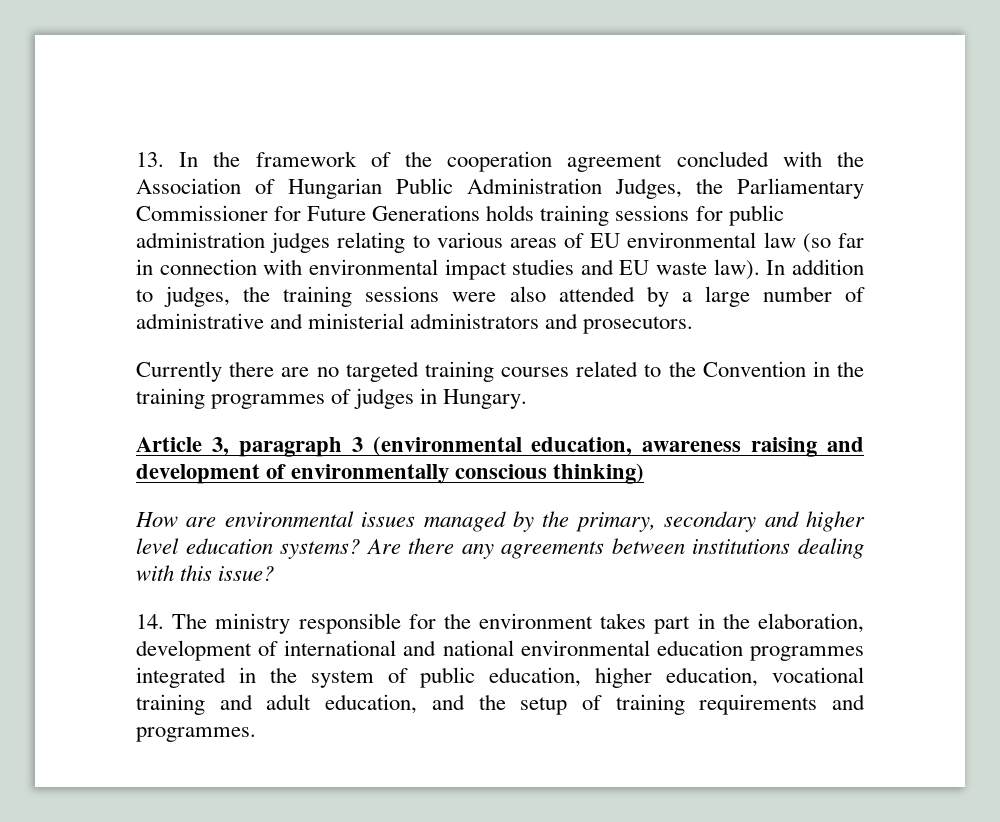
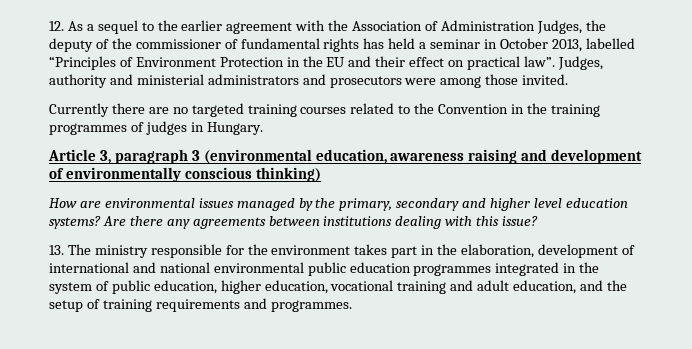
[136,151,769,172] 13. In the framework of the cooperation agreement concluded -> [49,20,293,34] 12. As a sequel to the earlier agreement
[288,178,453,199] Hungarian Public -> (439, 26) none
[737,178,864,199] [136,205,784,226] [136,232,864,253] [136,259,864,280] [136,286,866,307] [136,313,694,334] Parliamentary Commissioner for Future Generations holds training sessions for public administration judges relating to various areas of EU environmental law (so far in connection with environmental impact studies and EU waste law). In addition to judges, the training sessions were also attended by a large number of administrative and ministerial administrators and prosecutors. -> [49,38,635,52] [49,56,603,70] [49,74,569,88] deputy of the commissioner of fundamental rights has held a seminar in October 2013, labelled “Principles of Environment Protection in the EU and their effect on practical law”. Judges, authority and ministerial administrators and prosecutors were among those invited.
[136,614,164,629] 14. -> [49,245,64,255] 13.
(650, 648) none -> [307,262,346,276] public

